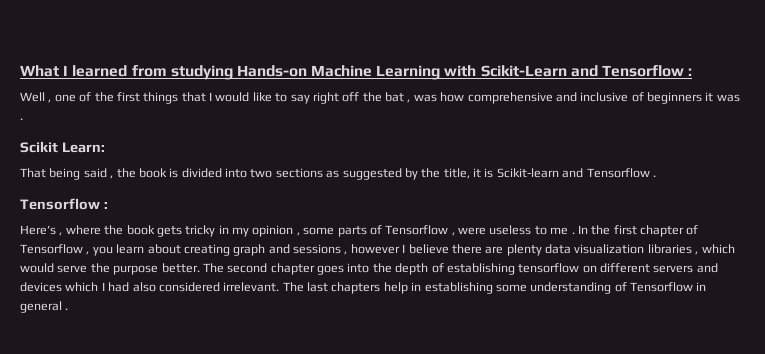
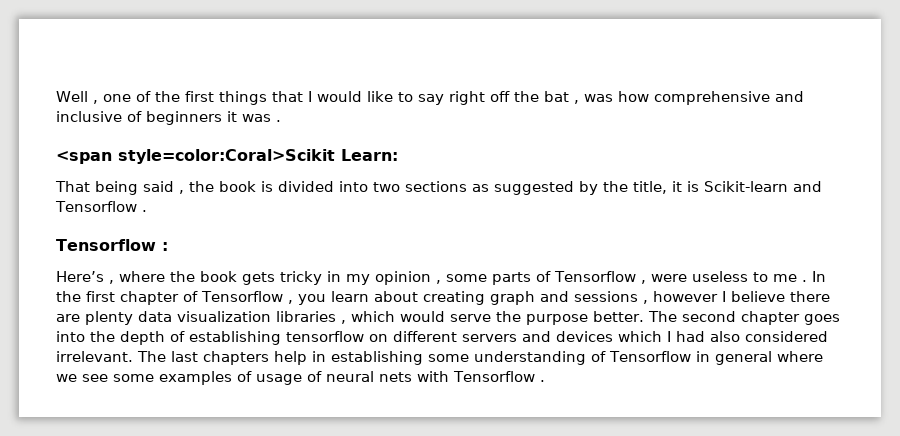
[20,65,693,80] What I learned from studying Hands-on Machine Learning with Scikit-Learn and Tensorflow : // -> (56, 96) none
[20,141,58,153] Scikit -> [56,149,335,164] <span style=color:Coral>Scikit
(62, 307) none -> [776,351,823,362] [56,371,535,385] where we see some examples of usage of neural nets with Tensorflow

